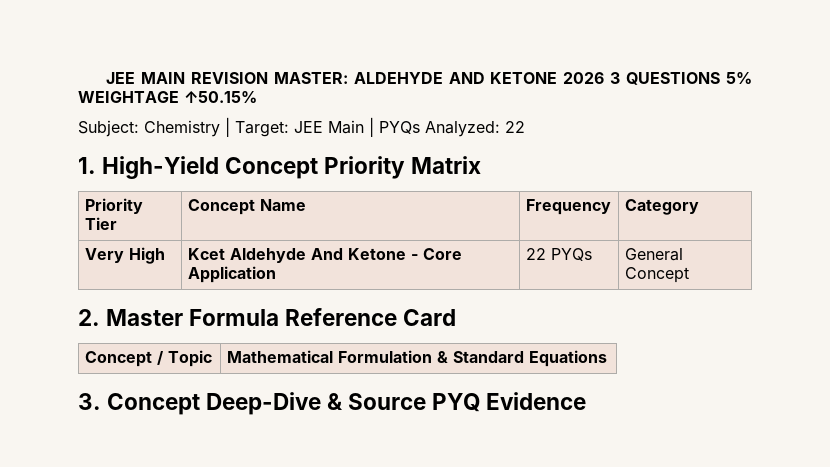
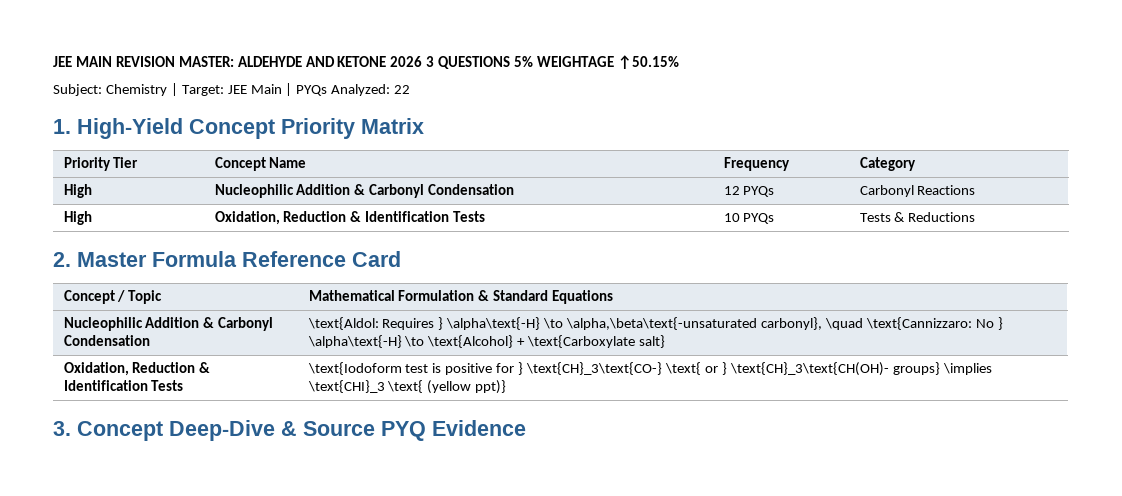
[84,247,165,264] [187,248,462,263] [187,266,276,283] [525,248,592,261] [624,248,683,261] [624,267,689,283] Very High | Kcet Aldehyde And Ketone - Core Application | 22 PYQs | General Concept -> [63,184,92,198] [214,184,515,198] [723,186,775,197] [859,185,976,197] [63,211,92,225] [214,211,486,225] [723,213,775,224] [859,212,976,222] High | Nucleophilic Addition & Carbonyl Condensation | 12 PYQs | Carbonyl Reactions // High | Oxidation, Reduction & Identification Tests | 10 PYQs | Tests & Reductions
(607, 358) none -> [63,317,274,331] [63,335,150,346] [307,317,1003,330] [307,335,666,348] [63,362,211,376] [63,380,184,391] [307,362,992,376] [307,380,507,394] // Nucleophilic Addition & Carbonyl Condensation | \text{Aldol: Requires } \alpha\text{-H} \to \alpha,\beta\text{-unsaturated carbonyl}, \quad \text{Cannizzaro: No } \alpha\text{-H} \to \text{Alcohol} + \text{Carboxylate salt} // Oxidation, Reduction & Identification Tests | \text{Iodoform test is positive for } \text{CH}_3\text{CO-} \text{ or } \text{CH}_3\text{CH(OH)- groups} \implies \text{CHI}_3 \text{ (yellow ppt)}

